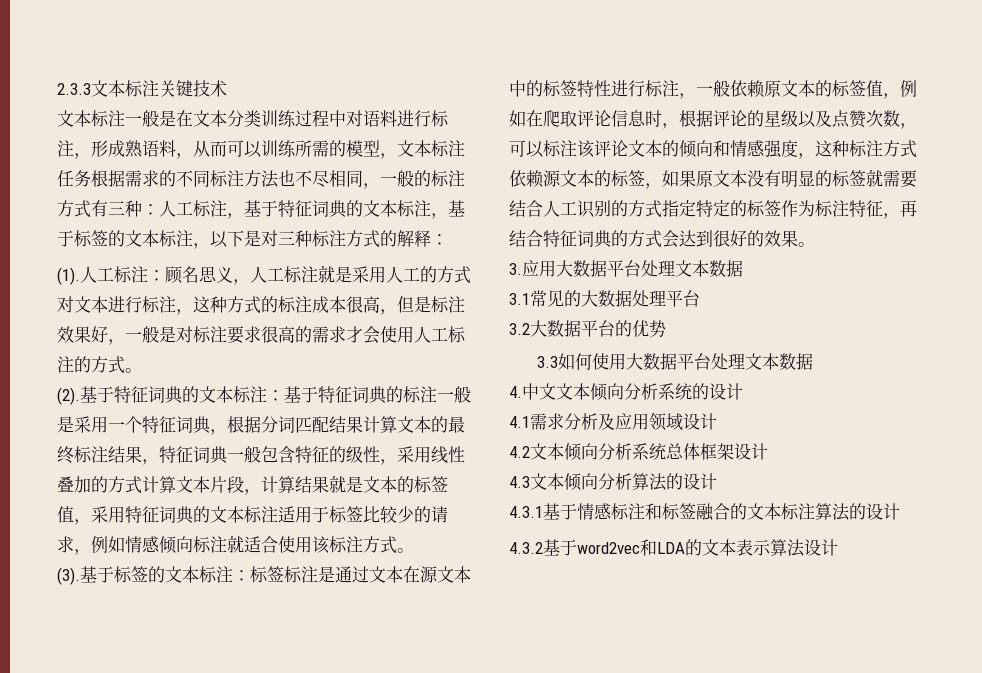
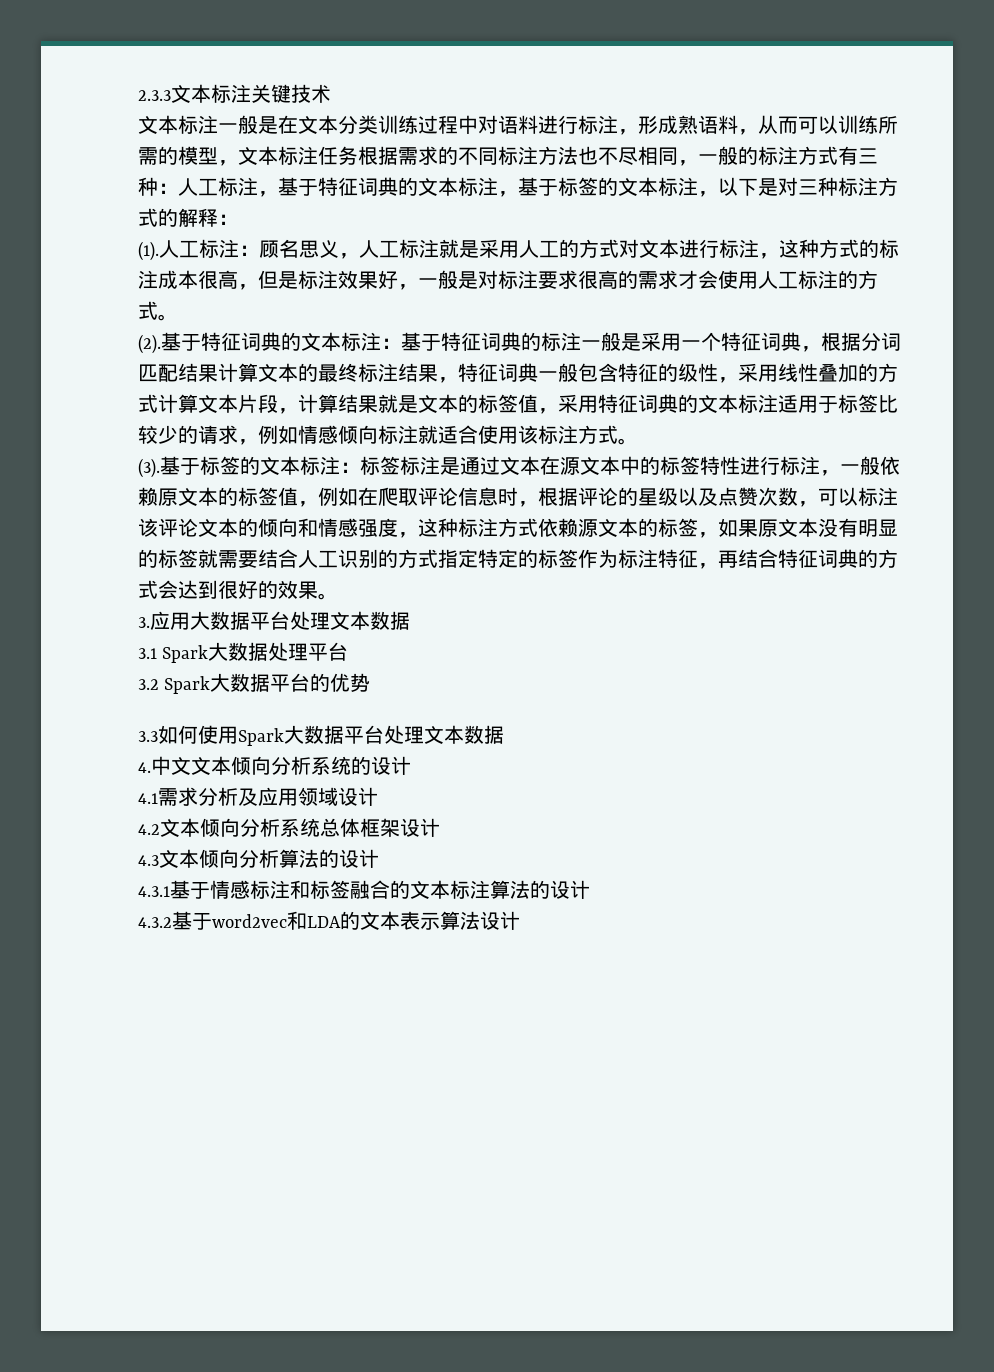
[530,290,581,307] 常见的 -> [162,645,209,663] Spark
(530, 329) none -> [164,676,211,694] Spark
(627, 361) none -> [238,728,284,746] Spark

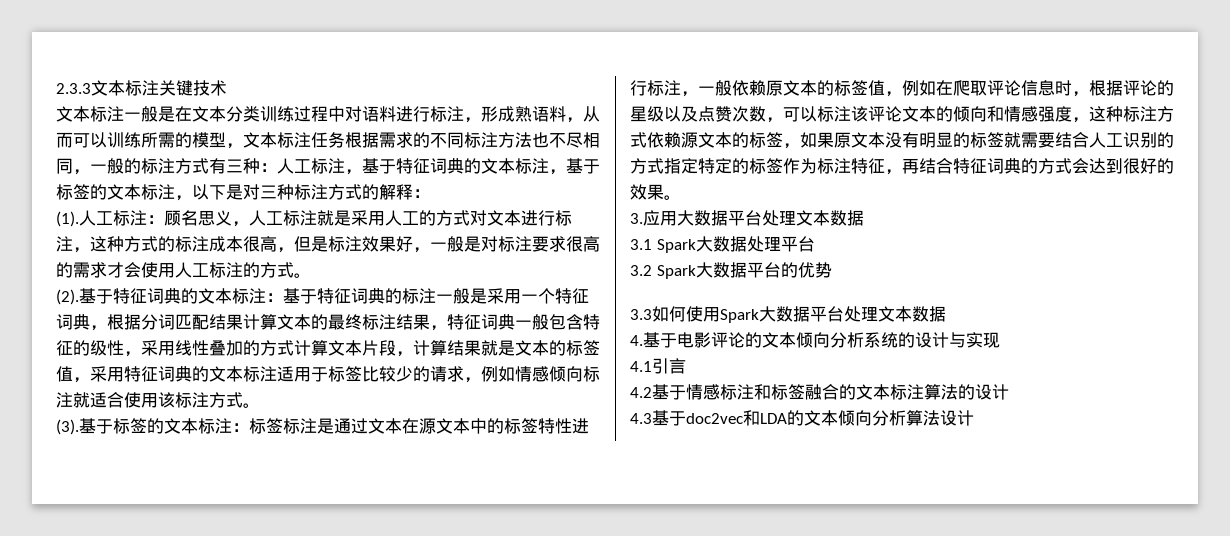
[151,756,191,775] 中文 -> [643,332,762,348] 基于电影评论的
(411, 765) none -> [949,332,1000,348] 与实现
[158,787,378,806] [138,818,440,837] [138,849,379,868] [138,886,170,897] 需求分析及应用领域设计 // 4.2文本倾向分析系统总体框架设计 // 4.3文本倾向分析算法的设计 // 4.3.1 -> [652,358,686,374] [630,387,652,398] 引言 // 4.2
[138,911,287,930] 4.3.2基于word2vec -> [630,410,743,426] 4.3基于doc2vec
[400,911,440,930] 表示 -> [838,410,906,426] 倾向分析

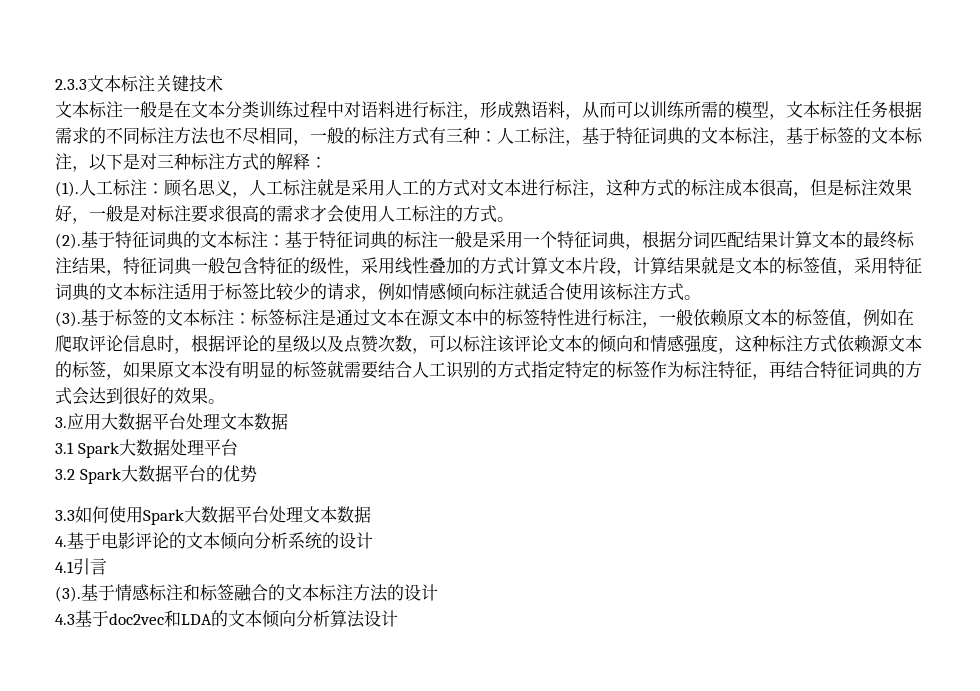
[949,332,1000,348] 与实现 -> (373, 540) none
[630,387,652,398] 4.2 -> [55,586,81,602] (3).
[924,384,941,400] 算 -> [353,584,370,601] 方

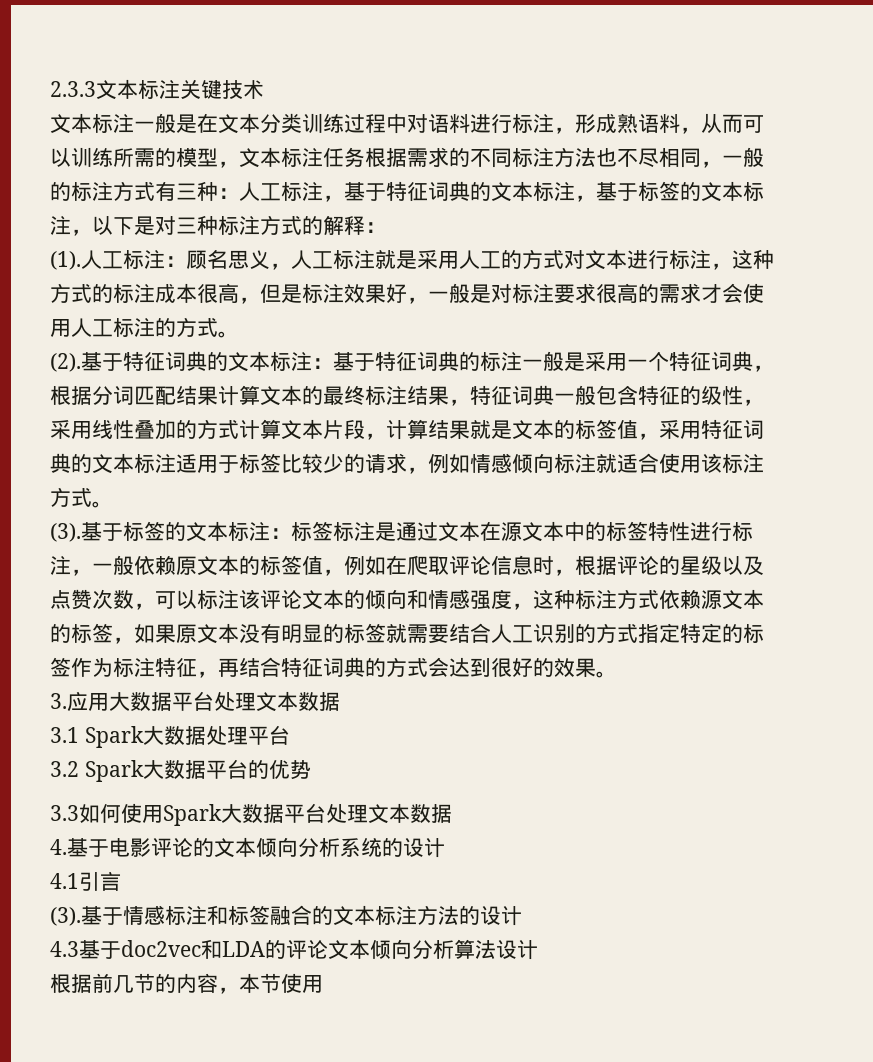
(228, 618) none -> [286,940,328,959] 评论
(398, 618) none -> [50,973,323,994] // 根据前几节的内容，本节使用

